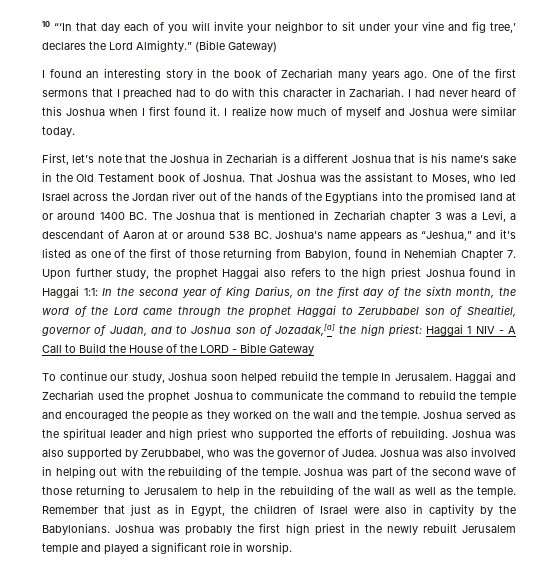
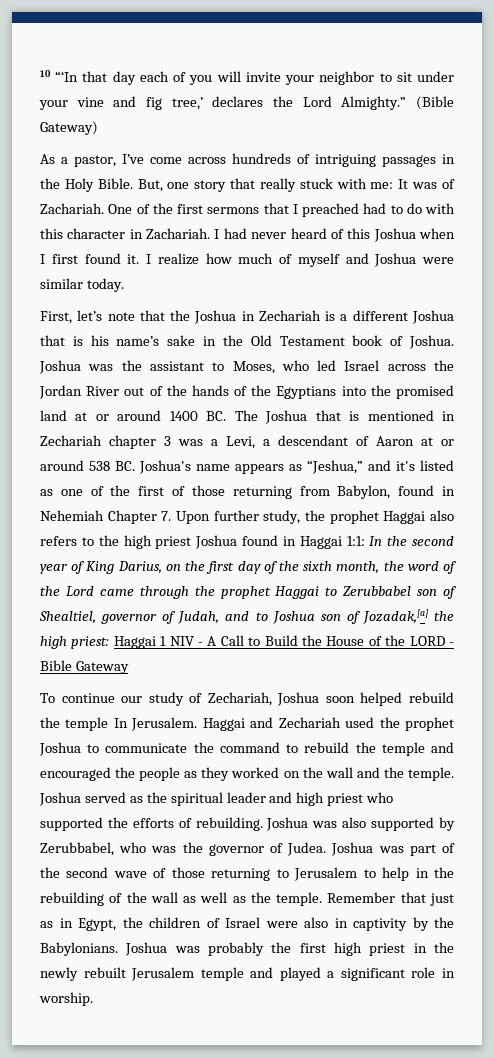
[42,68,428,80] I found an interesting story in the book of Zechariah many years ago. -> [40,153,455,167] [40,178,456,192] [40,203,104,214] As a pastor, I’ve come across hundreds of intriguing passages in the Holy Bible. But, one story that really stuck with me: It was of Zachariah.
[249,173,274,182] That -> (454, 342) none
[172,191,196,201] river -> [86,386,120,396] River
[131,372,165,383] study, -> [148,692,272,706] study of Zechariah,
[446,447,516,457] [42,466,368,479] also involved in helping out with the rebuilding of the temple. Joshua was -> (404, 849) none

